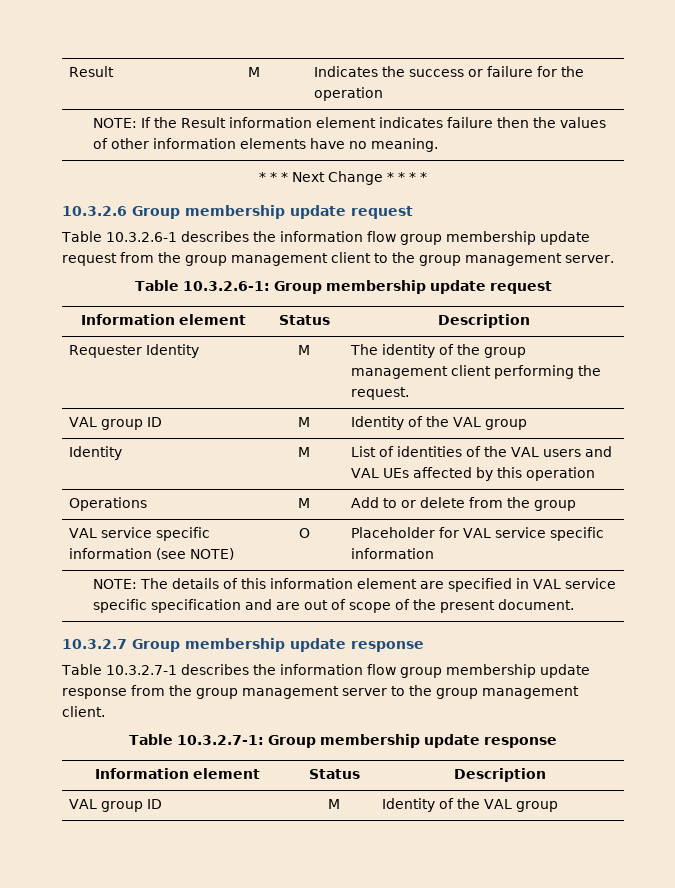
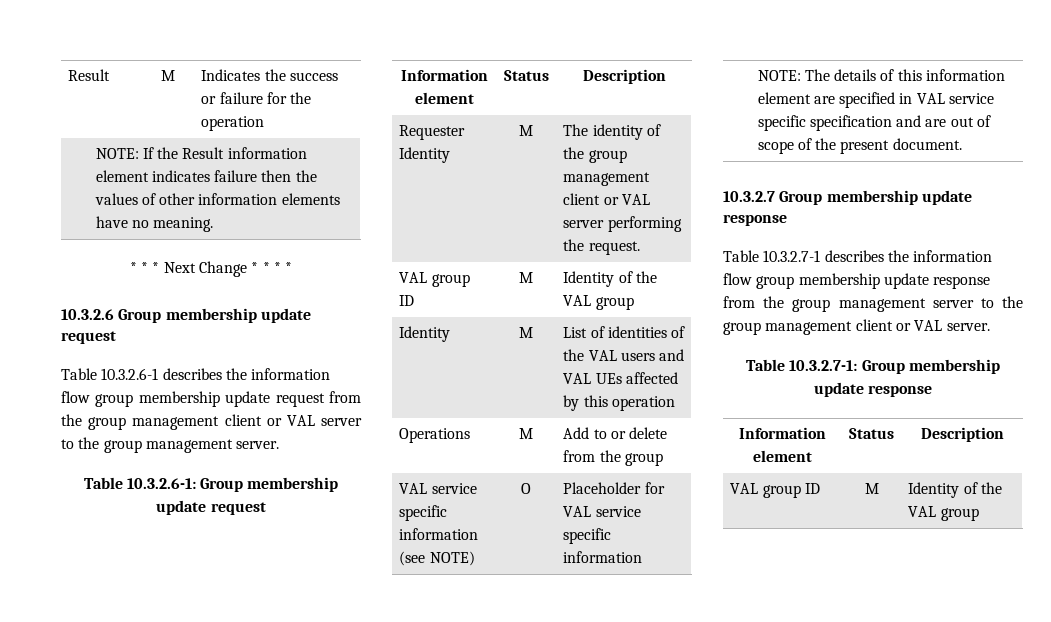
(371, 257) none -> [266,415,362,426] or VAL server
(491, 370) none -> [603,194,650,205] [563,220,605,228] or VAL server
[62,706,105,717] client. -> [855,319,990,331] client or VAL server.

